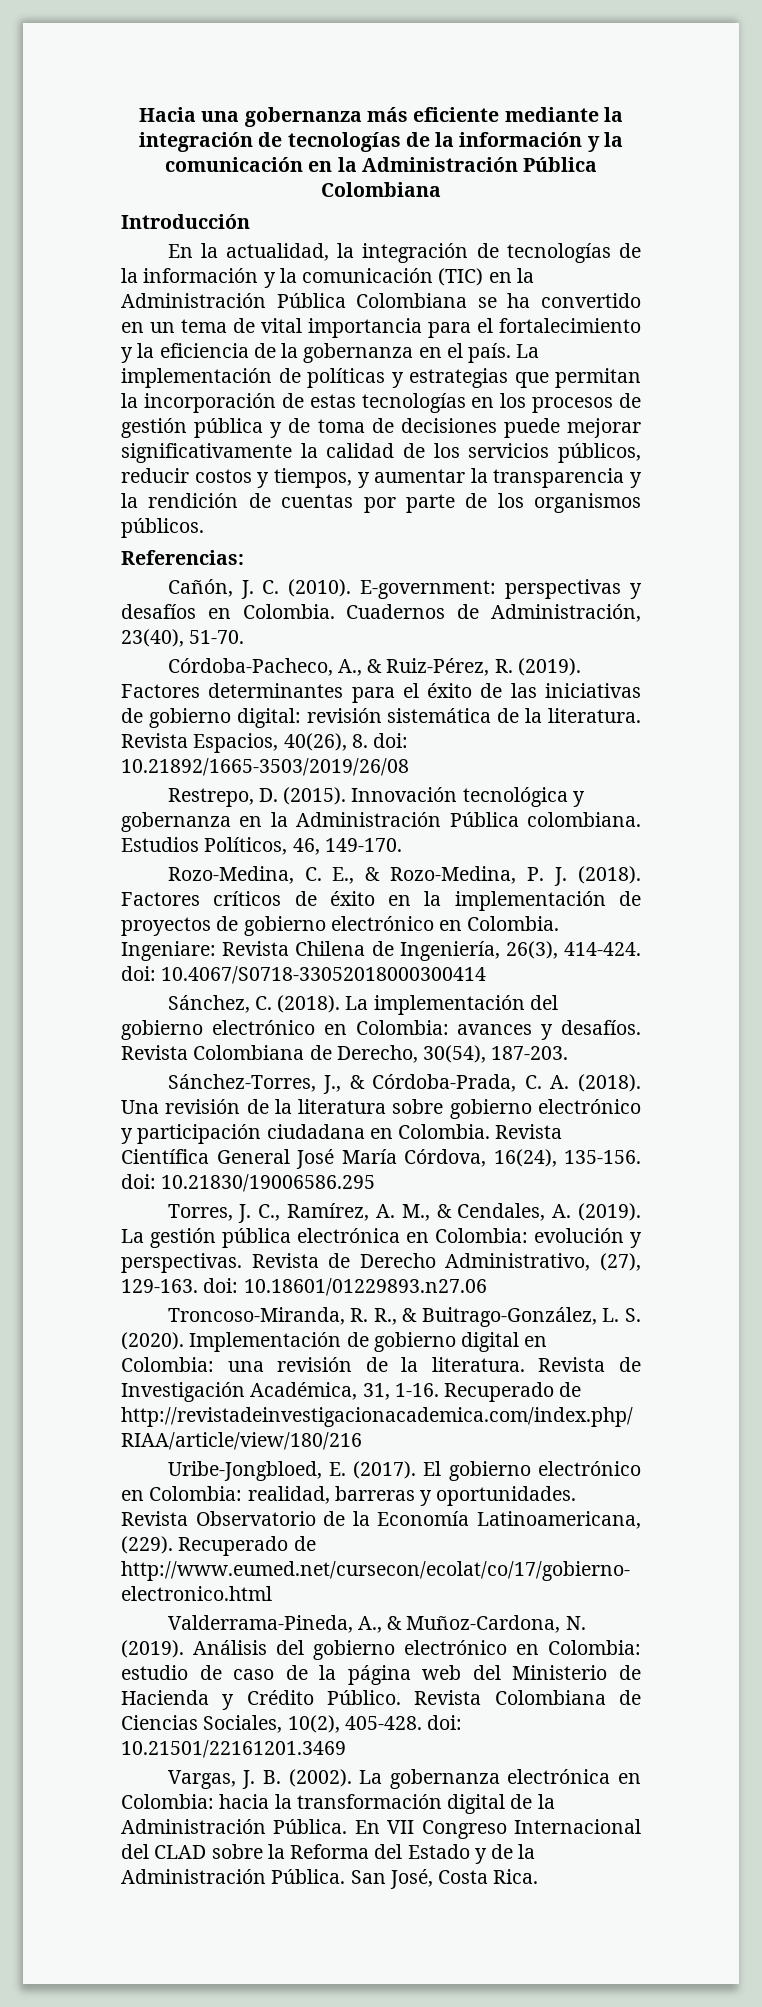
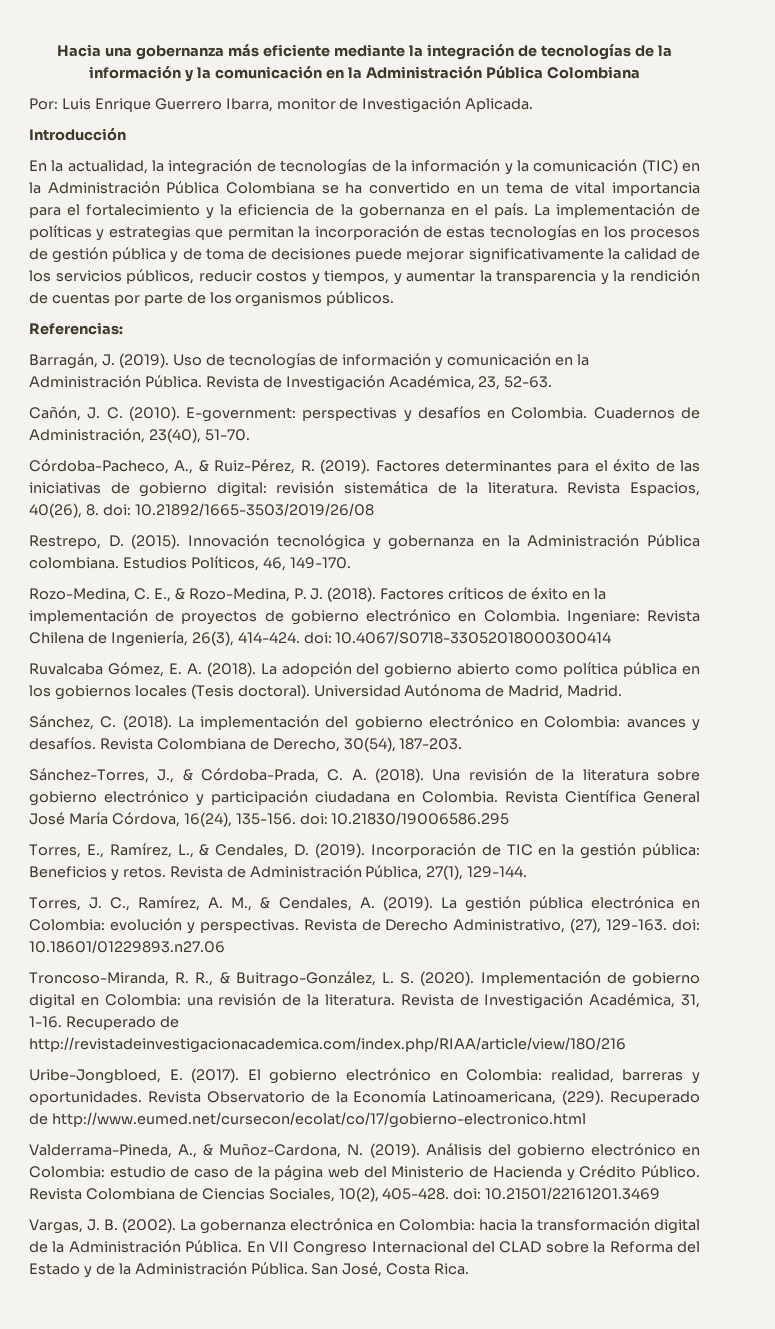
(441, 189) none -> [29,97,534,113] // Por: Luis Enrique Guerrero Ibarra, monitor de Investigación Aplicada.
(244, 557) none -> [29,353,590,369] [29,375,553,391] // Barragán, J. (2019). Uso de tecnologías de información y comunicación en la Administración Pública. Revista de Investigación Académica, 23, 52-63.
(487, 975) none -> [29,662,700,678] [29,684,623,700] // Ruvalcaba Gómez, E. A. (2018). La adopción del gobierno abierto como política pública en los gobiernos locales (Tesis doctoral). Universidad Autónoma de Madrid, Madrid.
(376, 1183) none -> [29,843,700,859] [29,865,528,881] // Torres, E., Ramírez, L., & Cendales, D. (2019). Incorporación de TIC en la gestión pública: Beneficios y retos. Revista de Administración Pública, 27(1), 129-144.

